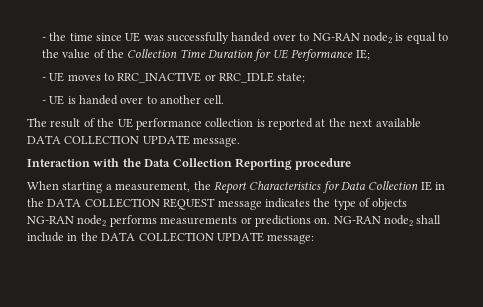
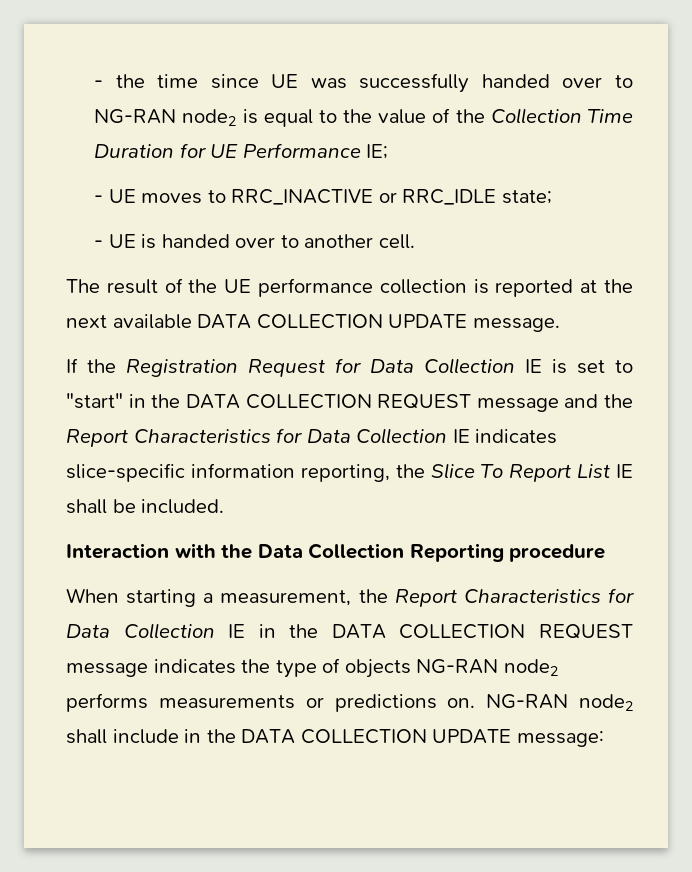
(241, 142) none -> [66,358,633,377] [66,393,633,412] [66,428,558,447] [66,463,633,482] [66,499,225,514] // If the Registration Request for Data Collection IE is set to "start" in the DATA COLLECTION REQUEST message and the Report Characteristics for Data Collection IE indicates slice-specific information reporting, the Slice To Report List IE shall be included.

